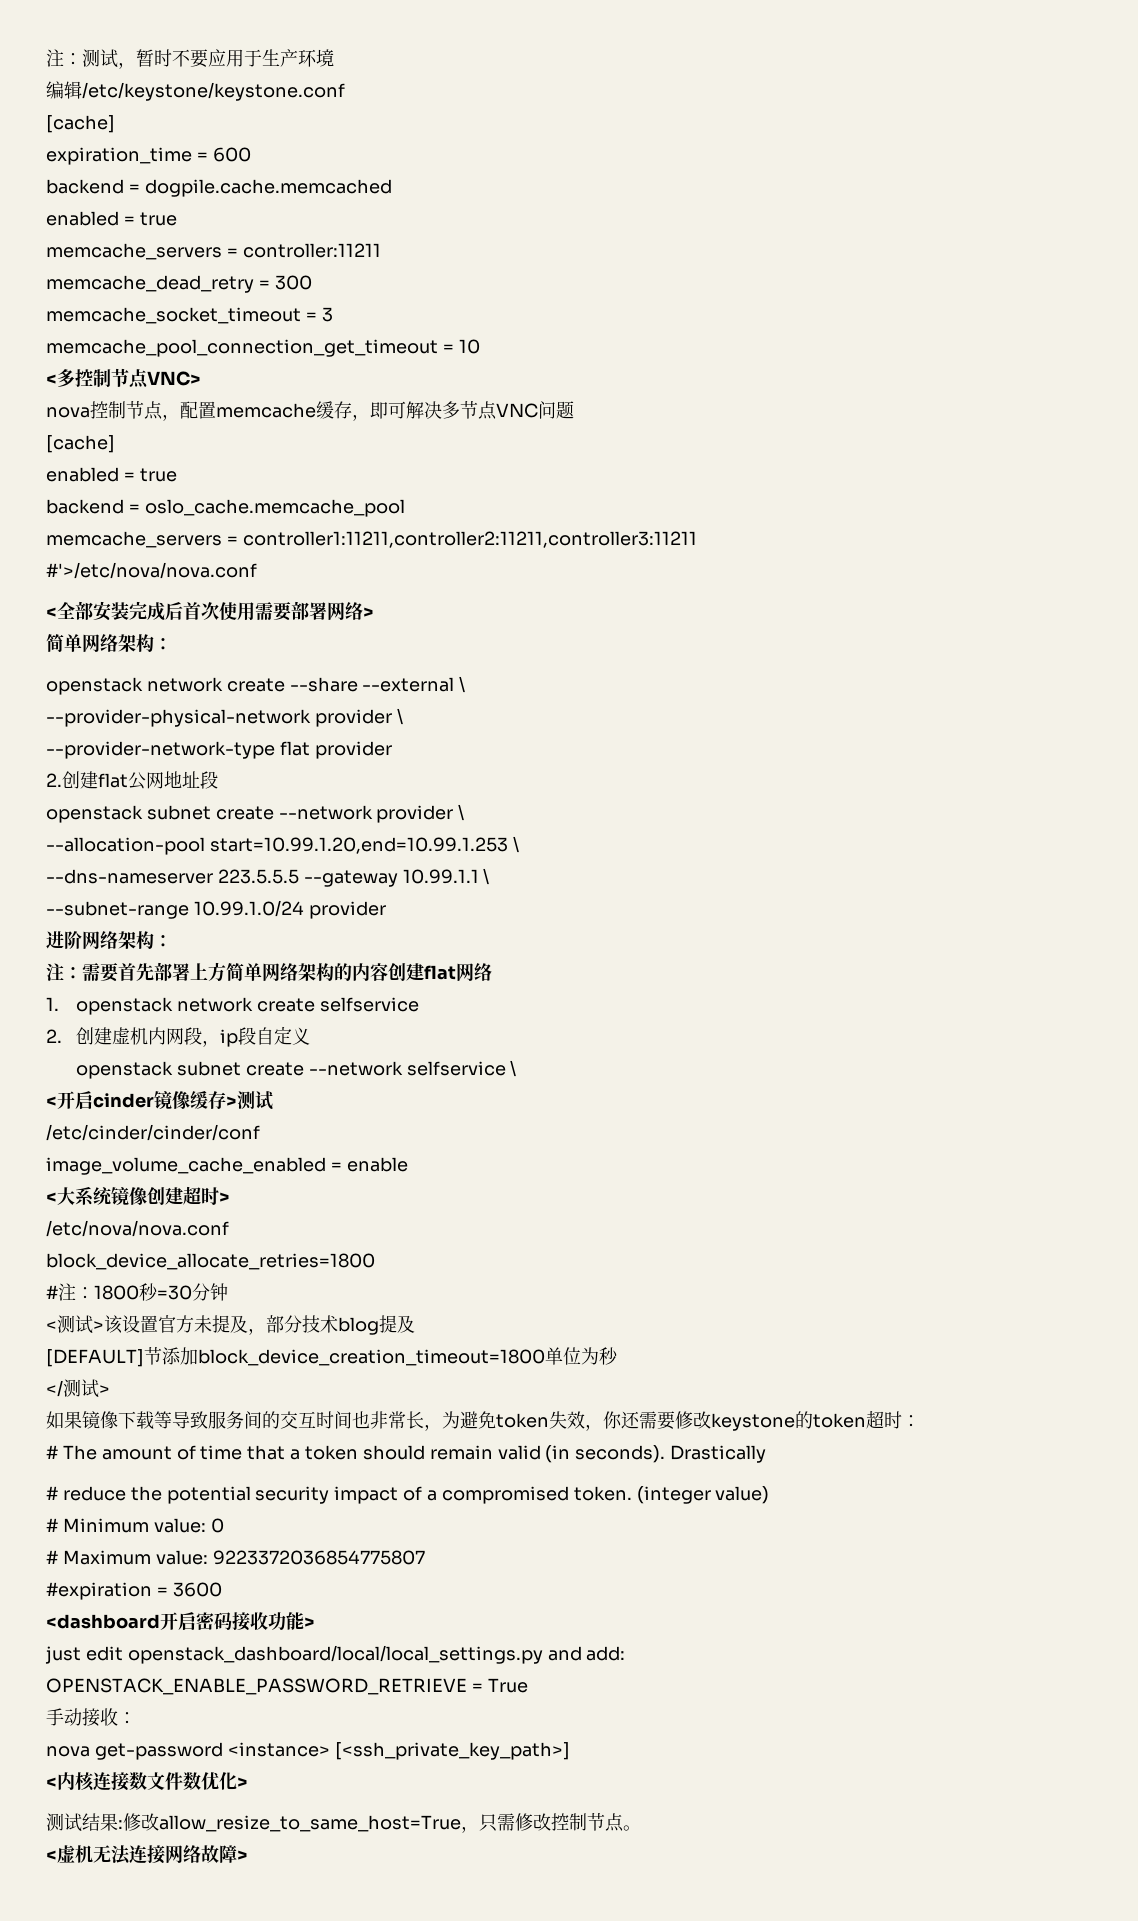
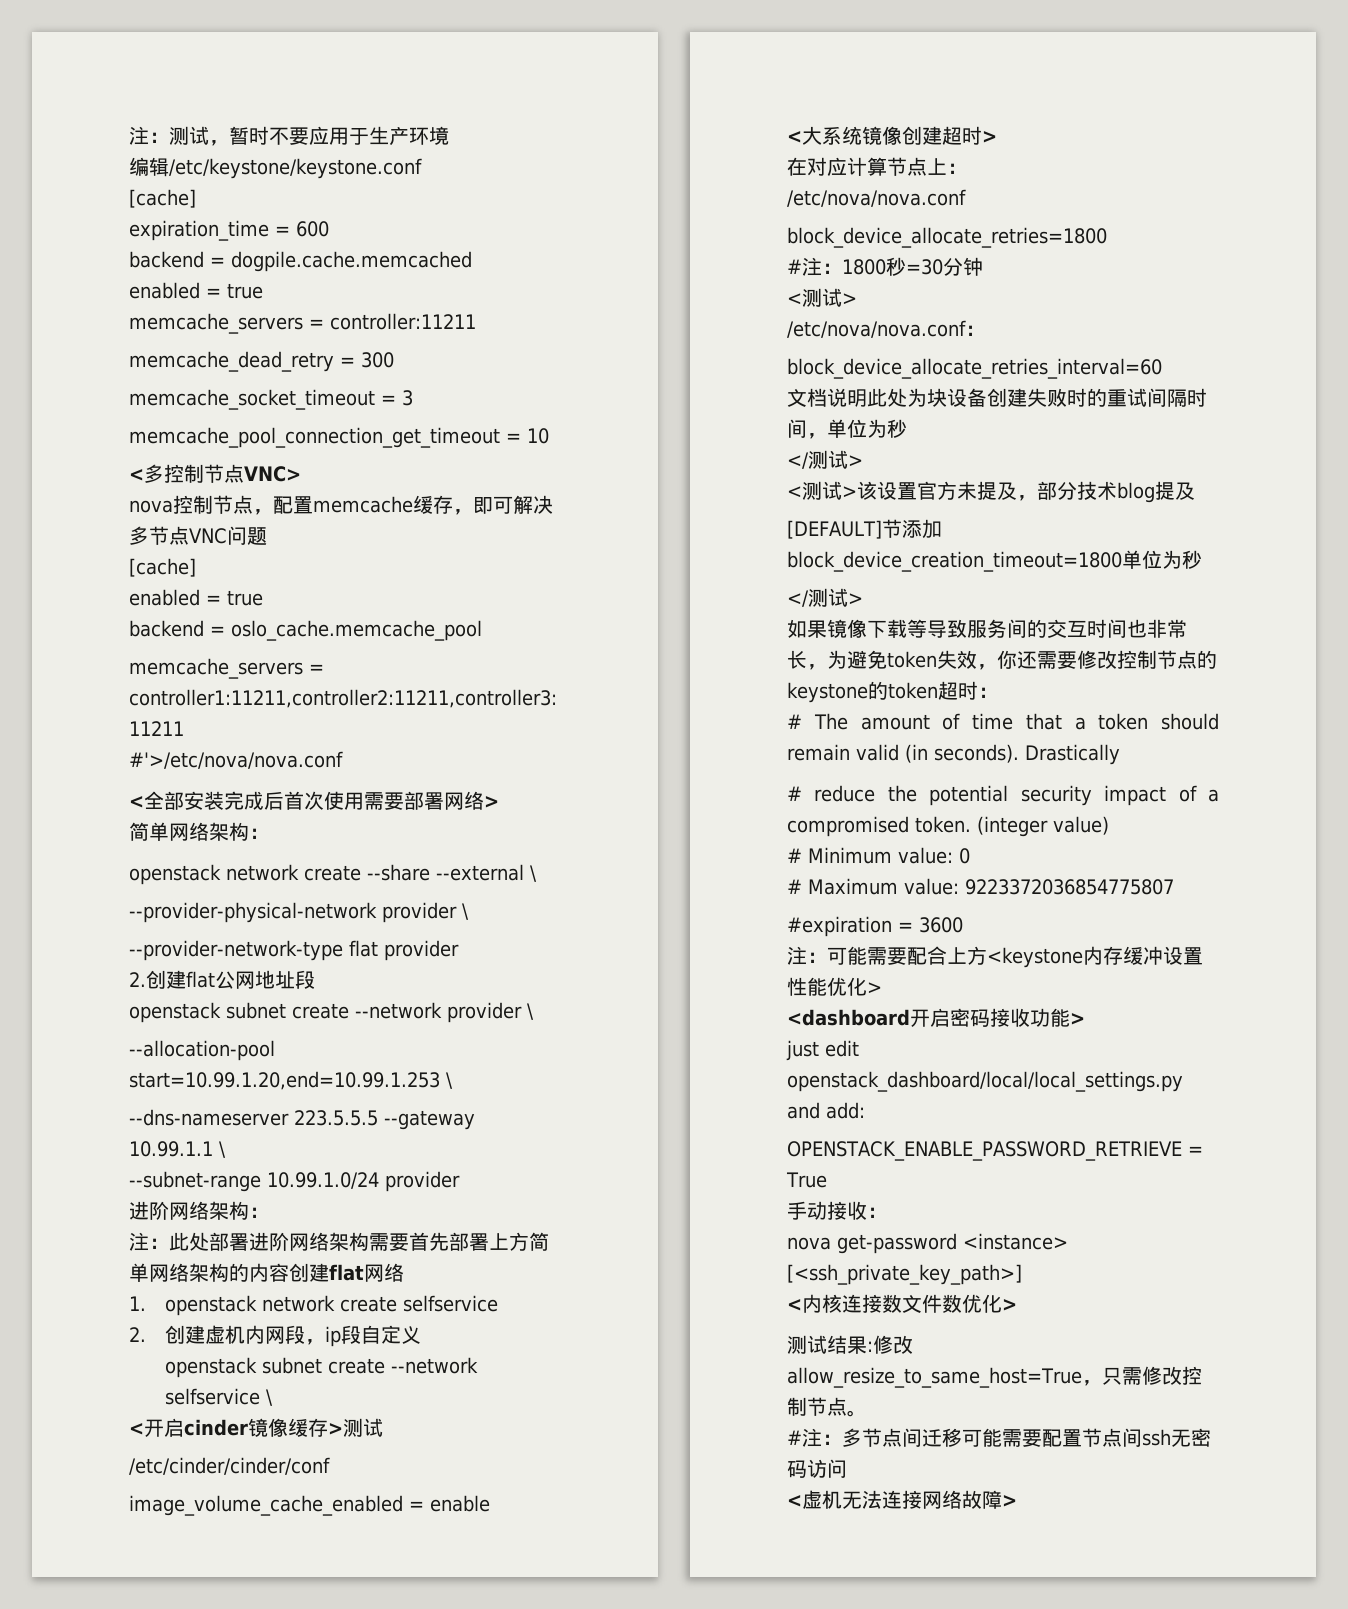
(82, 973) none -> [169,1232,369,1251] 此处部署进阶网络架构
(230, 1197) none -> [787,157,967,176] // 在对应计算节点上：
(104, 1326) none -> [787,320,985,338] [787,358,1162,379] [787,388,1207,407] [787,419,907,439] [787,450,863,469] [787,481,857,500] // /etc/nova/nova.conf： // block_device_allocate_retries_interval=60 // 文档说明此处为块设备创建失败时的重试间隔时间，单位为秒 // </测试> // <测试>
(711, 1420) none -> [1116,650,1217,669] 控制节点的
(222, 1589) none -> [787,946,1203,968] [787,977,882,996] // 注：可能需要配合上方<keystone内存缓冲设置性能优化>
(641, 1828) none -> [787,1428,1211,1447] [787,1459,847,1478] // #注：多节点间迁移可能需要配置节点间ssh无密码访问

